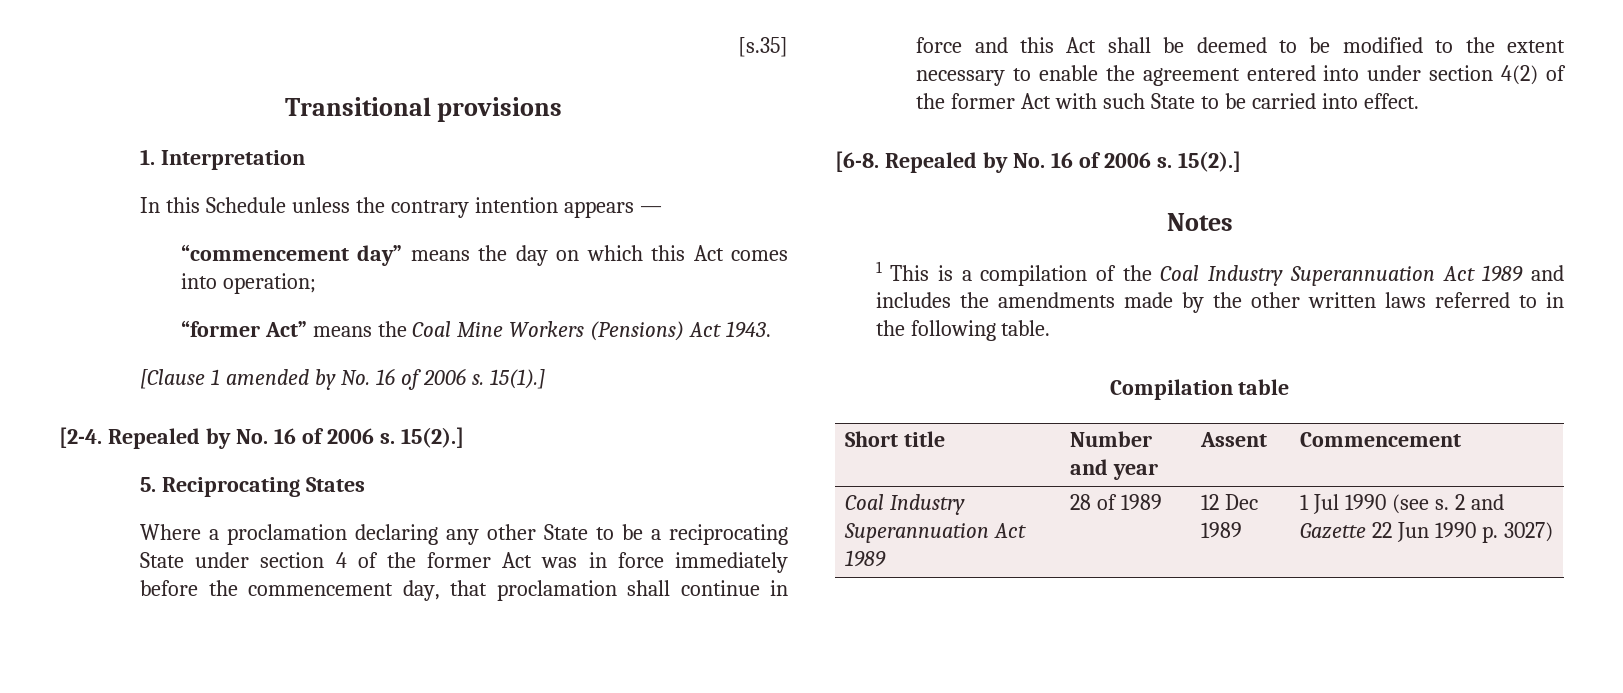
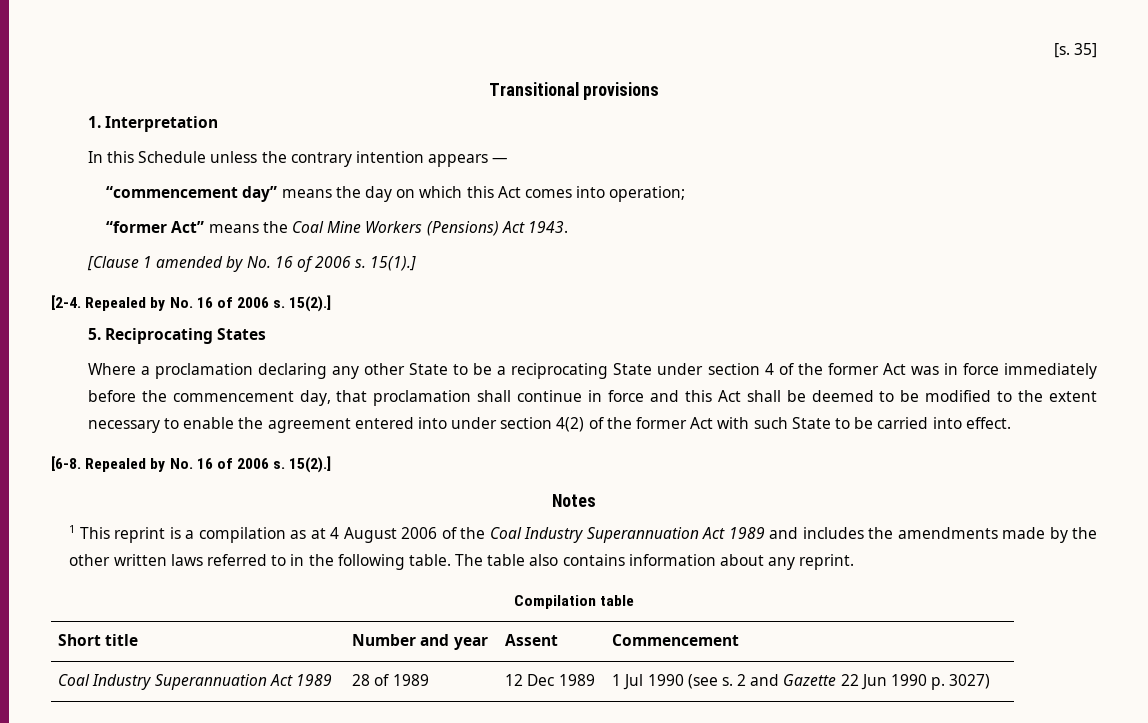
[738,37,788,57] [s.35] -> [1053,43,1097,58] [s. 35]
(930, 273) none -> [114,527,166,543] reprint
(1088, 275) none -> [290,527,438,543] as at 4 August 2006
(1051, 328) none -> [455,554,855,570] The table also contains information about any reprint.

